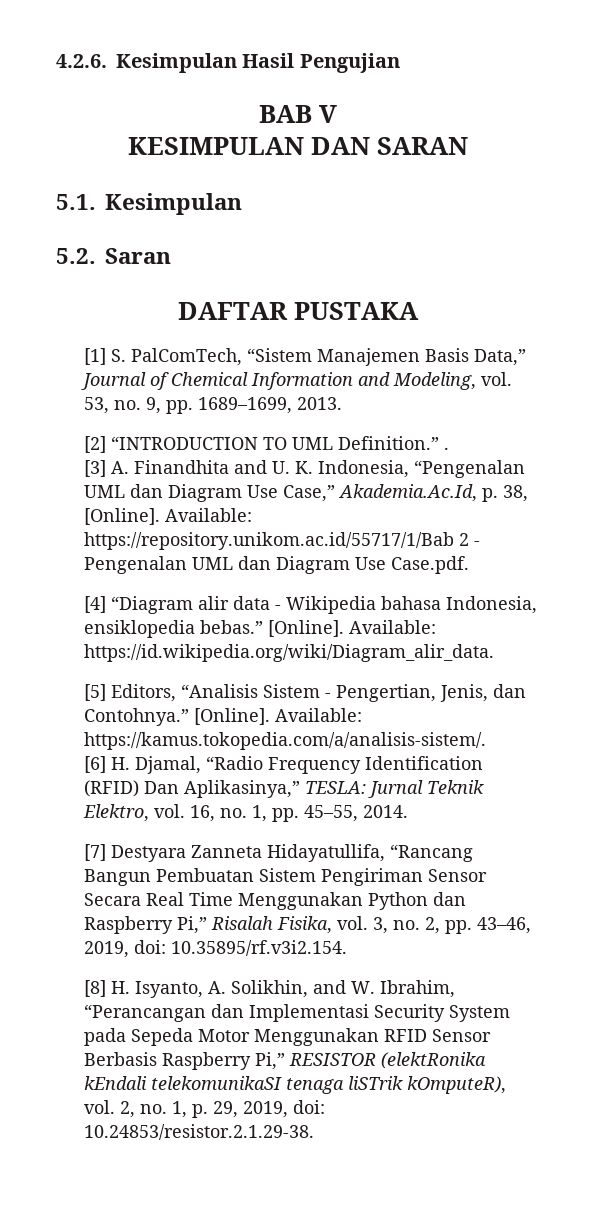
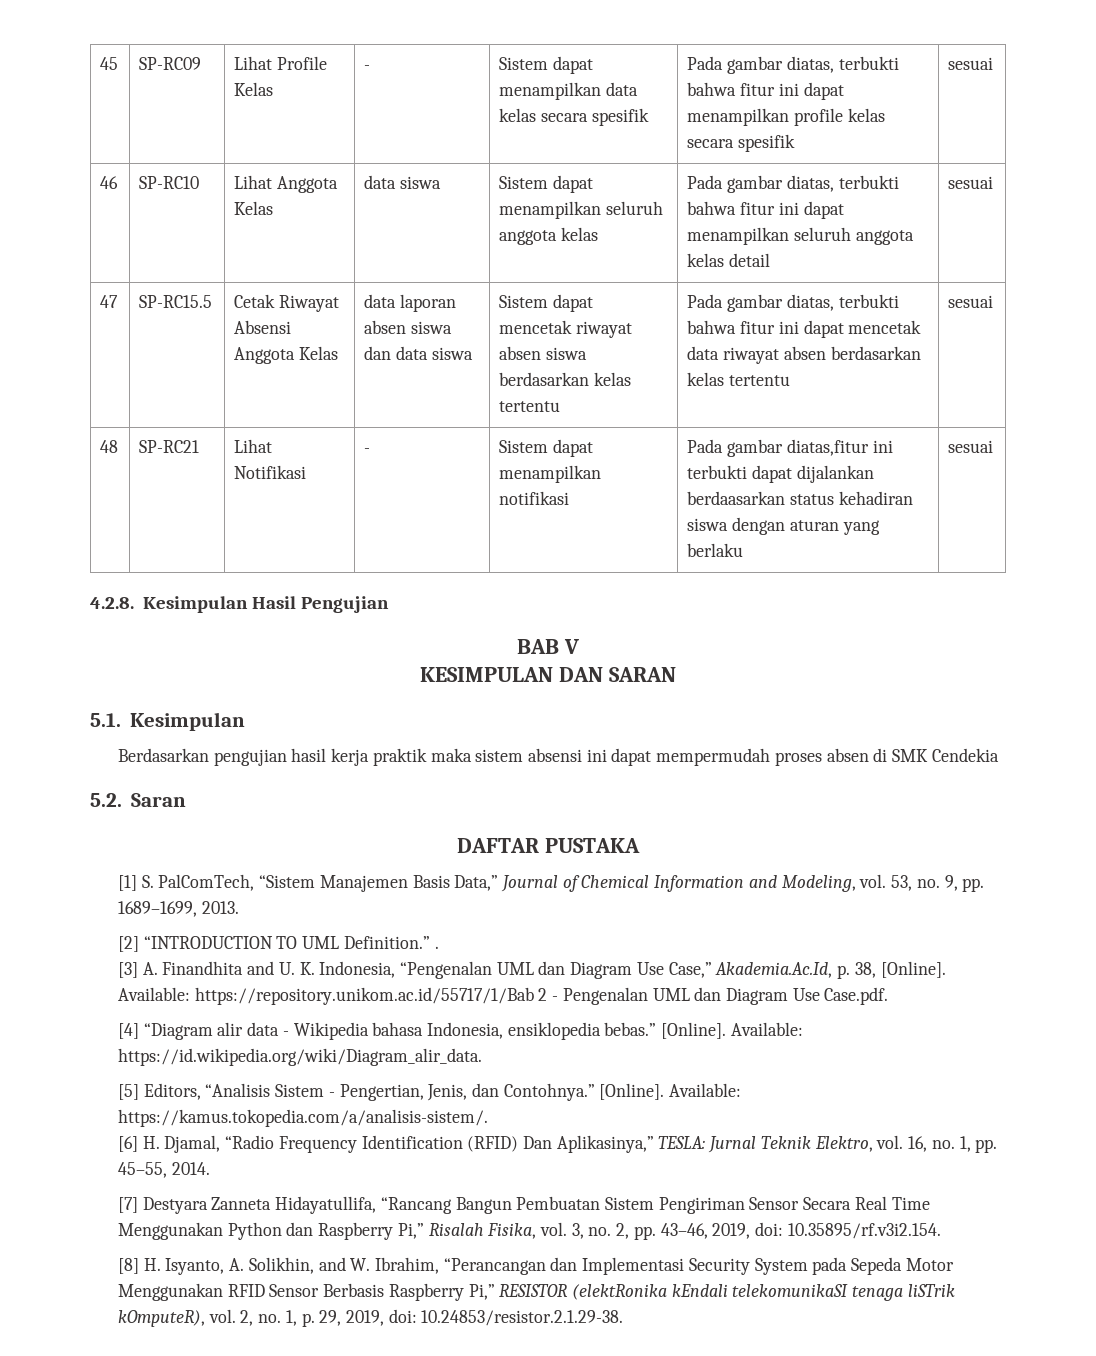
[56,54,107,68] 4.2.6. -> [100,57,119,70] [139,57,202,70] [234,56,328,70] [234,82,274,96] [364,65,371,70] [499,56,594,74] [499,82,639,100] [499,108,649,126] [687,56,899,74] [687,82,844,100] [687,108,885,126] [687,134,796,152] [948,57,994,70] [100,176,119,189] [139,176,200,189] [234,175,339,193] [234,201,274,215] [364,175,442,189] [499,175,594,193] [499,201,664,219] [499,227,599,245] [687,175,899,193] [687,201,844,219] [687,227,914,245] [687,253,771,267] [948,176,994,189] [100,295,119,308] [139,295,213,308] [234,294,340,312] [234,320,292,334] [234,346,339,364] [364,294,457,312] [364,320,453,334] [364,346,473,360] [499,294,594,312] [499,320,633,338] [499,346,588,360] [499,372,632,386] [499,401,561,412] [687,294,899,312] [687,320,922,338] [687,346,921,364] [687,372,791,386] [948,295,994,308] [100,440,119,453] [139,440,200,453] [234,439,273,453] [234,465,307,479] [364,448,371,453] [499,439,594,457] [499,465,602,483] [499,491,570,505] [687,439,893,457] [687,465,874,483] [687,491,913,505] [687,517,880,535] [687,543,744,557] [948,440,994,453] [90,597,134,609] 45 | SP-RC09 | Lihat Profile Kelas | - | Sistem dapat menampilkan data kelas secara spesifik | Pada gambar diatas, terbukti bahwa fitur ini dapat menampilkan profile kelas secara spesifik | sesuai // 46 | SP-RC10 | Lihat Anggota Kelas | data siswa | Sistem dapat menampilkan seluruh anggota kelas | Pada gambar diatas, terbukti bahwa fitur ini dapat menampilkan seluruh anggota kelas detail | sesuai // 47 | SP-RC15.5 | Cetak Riwayat Absensi Anggota Kelas | data laporan absen siswa dan data siswa | Sistem dapat mencetak riwayat absen siswa berdasarkan kelas tertentu | Pada gambar diatas, terbukti bahwa fitur ini dapat mencetak data riwayat absen berdasarkan kelas tertentu | sesuai // 48 | SP-RC21 | Lihat Notifikasi | - | Sistem dapat menampilkan notifikasi | Pada gambar diatas,fitur ini terbukti dapat dijalankan berdaasarkan status kehadiran siswa dengan aturan yang berlaku | sesuai // 4.2.8.
(242, 204) none -> [117,748,999,766] // Berdasarkan pengujian hasil kerja praktik maka sistem absensi ini dapat mempermudah proses absen di SMK Cendekia

